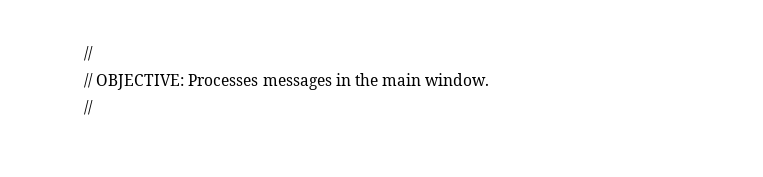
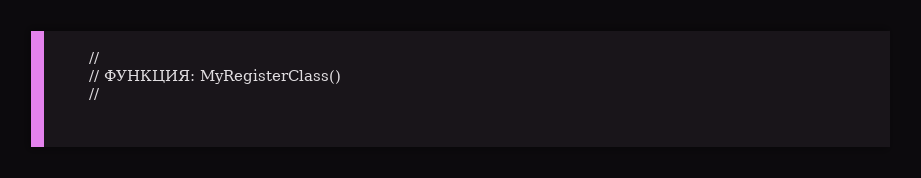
[84,46,93,61] [84,73,490,90] // // // OBJECTIVE: Processes messages in the main window. -> [89,52,100,64] [89,69,341,84] // // // ФУНКЦИЯ: MyRegisterClass()

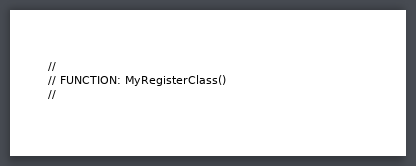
[89,52,100,64] [89,70,195,83] // // // ФУНКЦИЯ: -> [48,62,56,71] [48,76,121,85] // // // FUNCTION:

